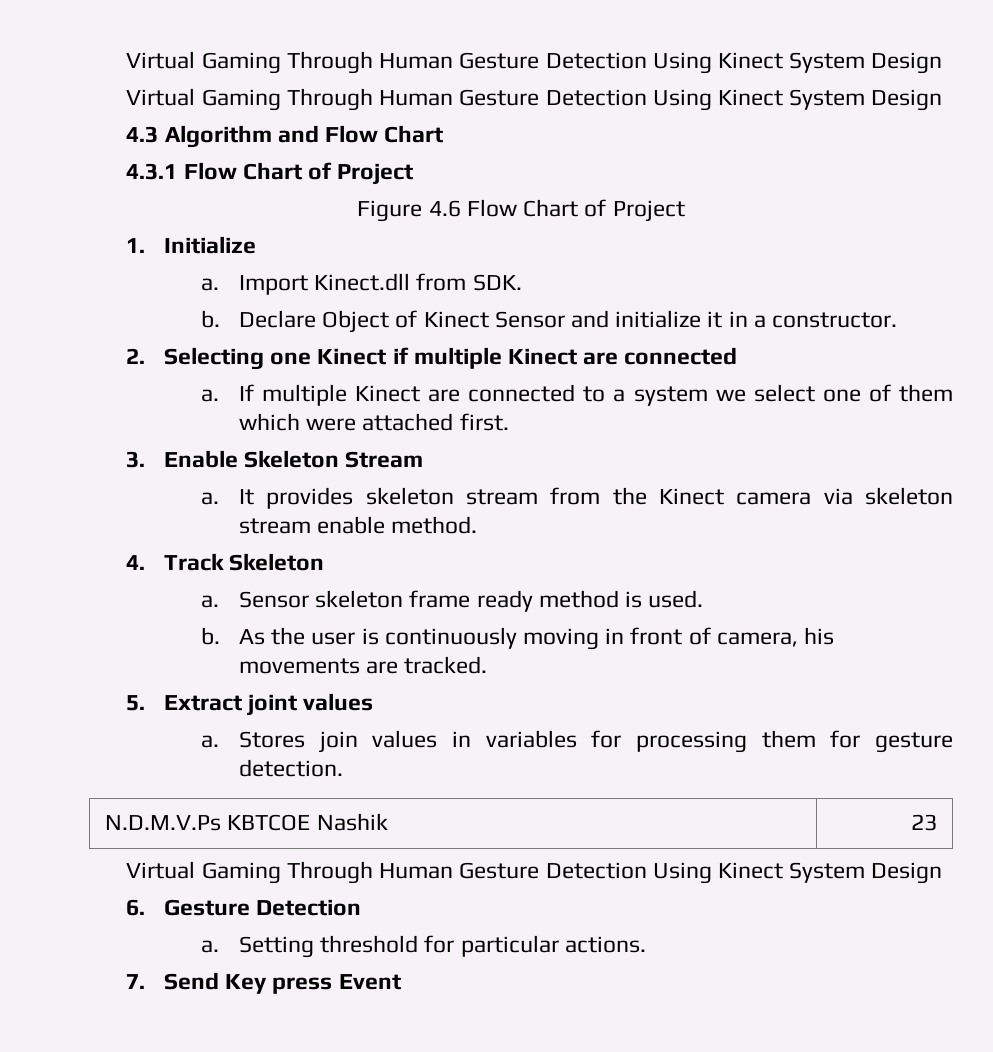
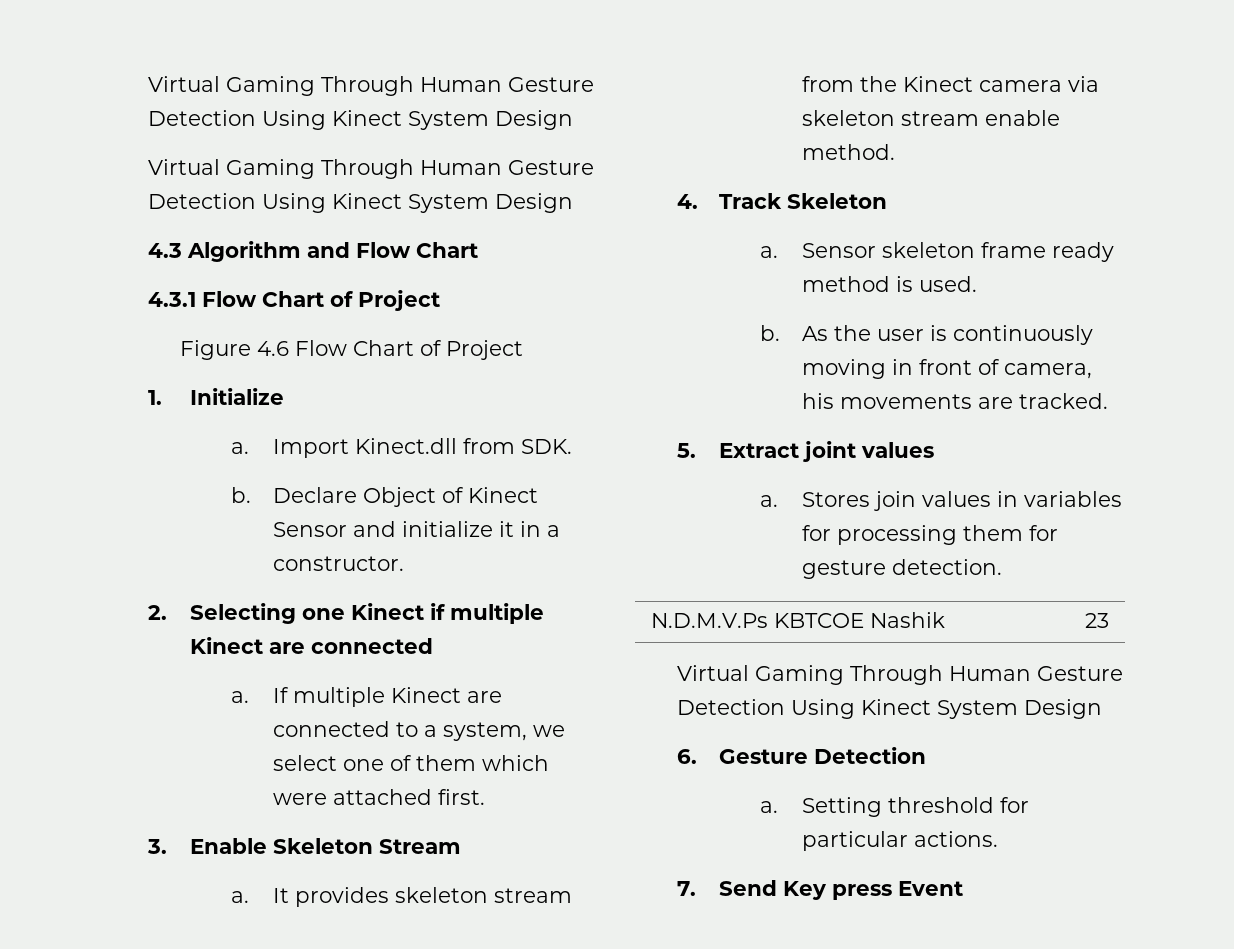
[633,386,708,406] system -> [443,722,528,741] system,

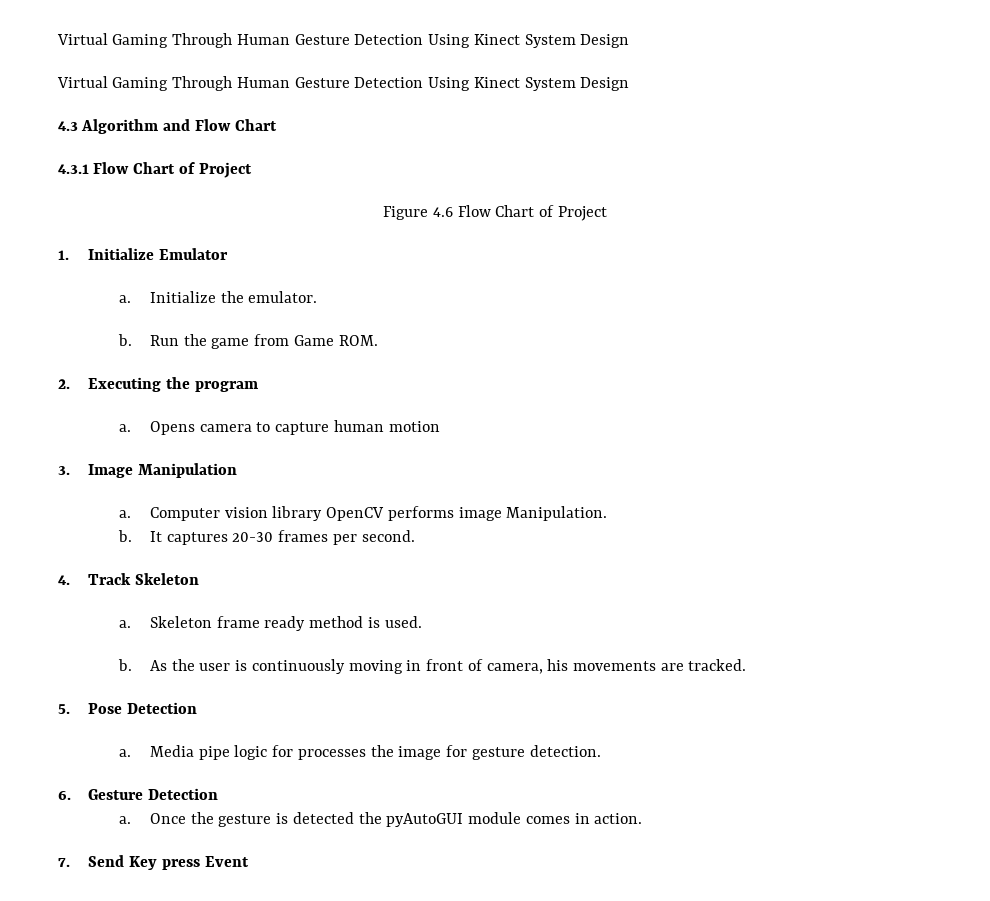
[231,438,573,458] [231,487,539,507] [273,521,561,537] [273,556,405,571] [147,603,544,624] [189,637,433,654] [231,687,503,707] [273,721,566,741] [273,755,550,771] [273,789,486,805] [146,838,461,854] [231,887,573,907] [802,76,1100,92] [802,110,1061,126] [802,144,896,160] // a. Import Kinect.dll from SDK. // b. Declare Object of Kinect Sensor and initialize it in a constructor. // 2. Selecting one Kinect if multiple Kinect are connected // a. If multiple Kinect are connected to a system, we select one of them which were attached first. // 3. Enable Skeleton Stream // a. It provides skeleton stream from the Kinect camera via skeleton stream enable method. -> [159,248,229,260] [119,291,318,303] [118,334,378,349] [57,377,258,392] [119,420,440,435] [57,463,238,478] [119,506,608,521] [118,530,415,545] Emulator // a. Initialize the emulator. // b. Run the game from Game ROM. // 2. Executing the program // a. Opens camera to capture human motion // 3. Image Manipulation // a. Computer vision library OpenCV performs image Manipulation. // b. It captures 20-30 frames per second.
[802,242,976,258] Sensor skeleton -> [149,616,212,628] Skeleton
[718,441,934,462] [760,491,1123,511] [802,525,1059,545] [802,559,1003,579] [651,612,946,628] [1084,613,1109,628] [676,665,1123,685] [676,699,1102,719] [676,747,926,764] [760,797,1030,817] [802,831,999,851] Extract joint values // a. Stores join values in variables for processing them for gesture detection. // N.D.M.V.Ps KBTCOE Nashik | 23 // Virtual Gaming Through Human Gesture Detection Using Kinect System Design // 6. Gesture Detection // a. Setting threshold for particular actions. -> [88,702,198,714] [119,745,601,760] [57,788,219,800] [119,812,643,827] Pose Detection // a. Media pipe logic for processes the image for gesture detection. // 6. Gesture Detection // a. Once the gesture is detected the pyAutoGUI module comes in action.

